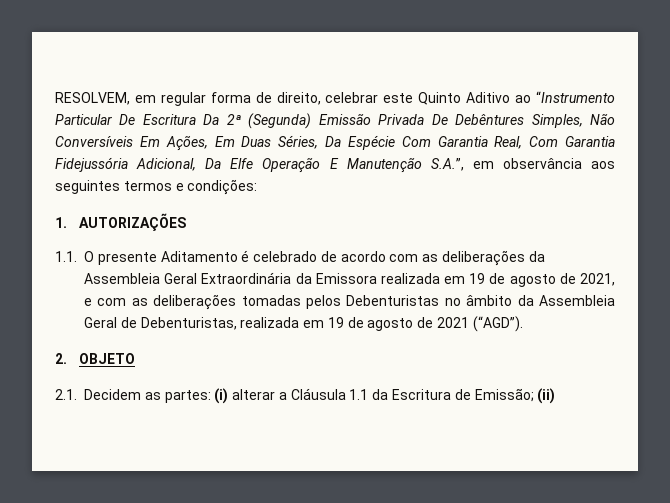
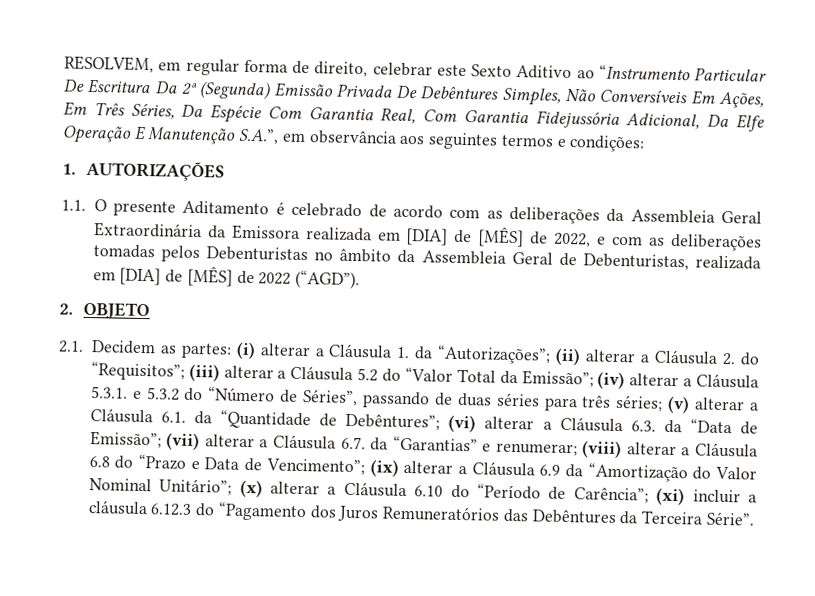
[418,92,462,105] Quinto -> [471,64,512,77] Sexto
[241,136,272,147] Duas -> [93,102,125,116] Três
[469,273,615,287] 19 de agosto de 2021, -> [405,226,592,248] [DIA] de [MÊS] de 2022,
[327,317,470,331] 19 de agosto de 2021 -> [119,265,292,287] [DIA] de [MÊS] de 2022
[349,388,556,404] 1.1 da Escritura de Emissão; (ii) -> [396,344,761,366] [90,361,759,390] [90,386,759,414] [89,408,758,435] [89,431,758,459] [88,453,757,483] [88,478,757,506] [87,500,755,526] 1. da “Autorizações”; (ii) alterar a Cláusula 2. do “Requisitos”; (iii) alterar a Cláusula 5.2 do “Valor Total da Emissão”; (iv) alterar a Cláusula 5.3.1. e 5.3.2 do “Número de Séries”, passando de duas séries para três séries; (v) alterar a Cláusula 6.1. da “Quantidade de Debêntures”; (vi) alterar a Cláusula 6.3. da “Data de Emissão”; (vii) alterar a Cláusula 6.7. da “Garantias” e renumerar; (viii) alterar a Cláusula 6.8 do “Prazo e Data de Vencimento”; (ix) alterar a Cláusula 6.9 da “Amortização do Valor Nominal Unitário”; (x) alterar a Cláusula 6.10 do “Período de Carência”; (xi) incluir a cláusula 6.12.3 do “Pagamento dos Juros Remuneratórios das Debêntures da Terceira Série”.

